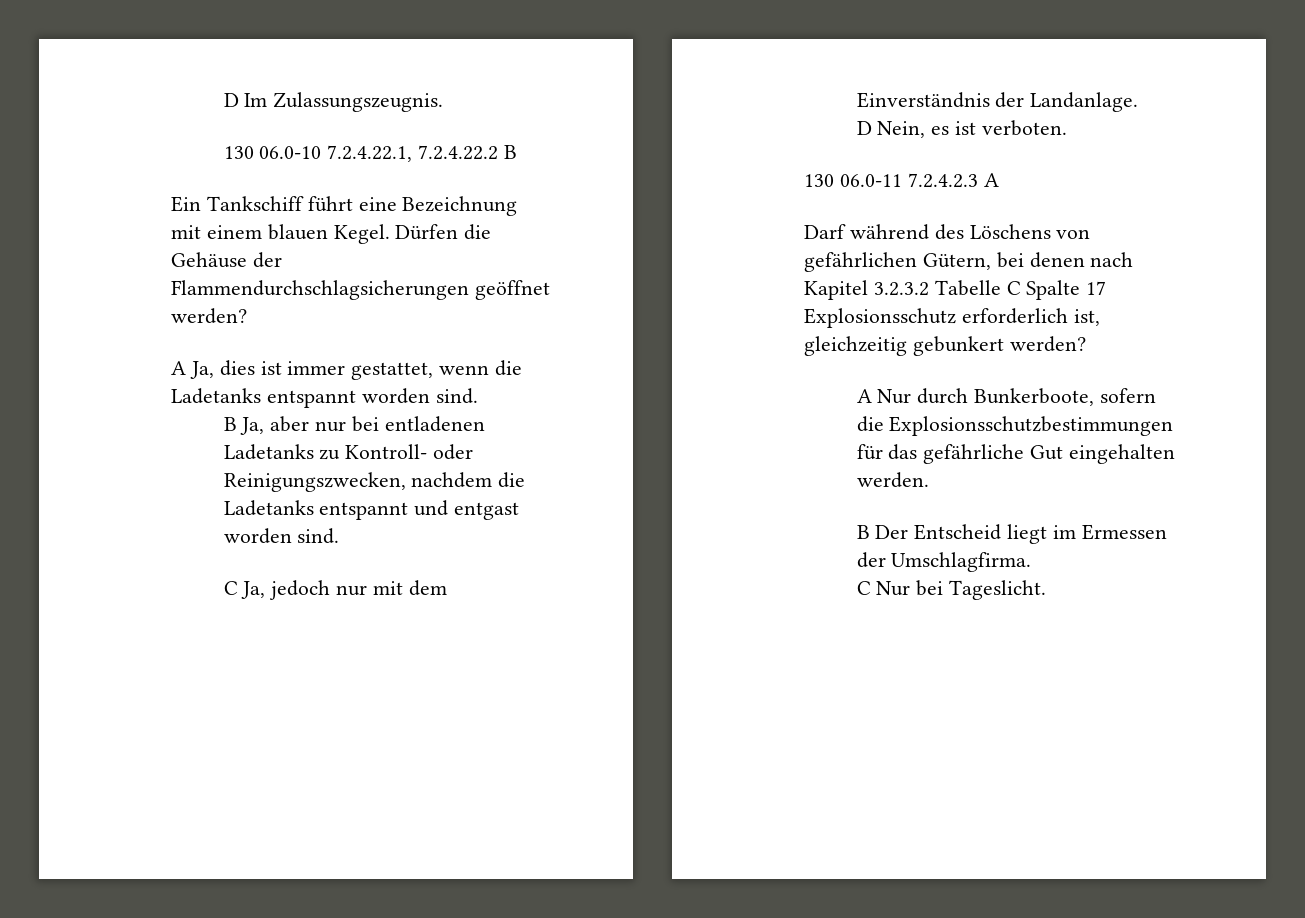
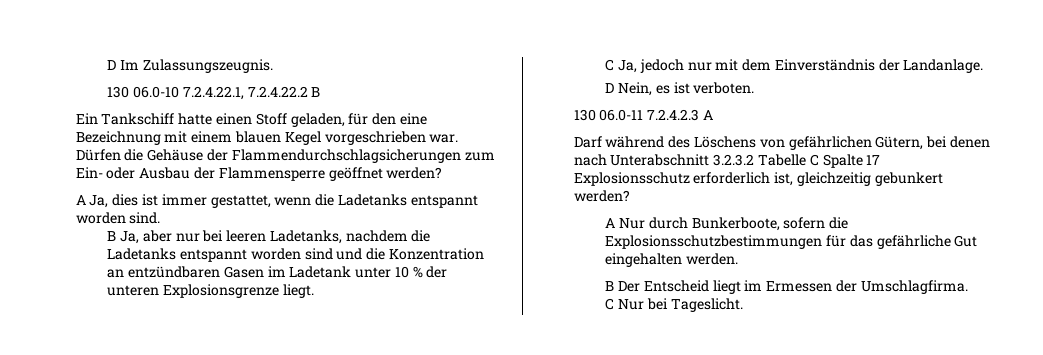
[307,196,353,212] führt -> [178,113,397,127] hatte einen Stoff geladen, für den
[333,224,390,244] Kegel. -> [284,131,459,145] Kegel vorgeschrieben war.
(470, 290) none -> [464,152,495,161] [75,167,325,181] zum Ein- oder Ausbau der Flammensperre
[384,416,485,432] [223,444,473,460] [223,472,526,492] [223,500,519,520] [223,528,340,544] entladenen Ladetanks zu Kontroll- oder Reinigungszwecken, nachdem die Ladetanks entspannt und entgast worden sind. -> [226,230,431,244] [107,248,484,262] [107,266,448,278] [107,284,314,298] leeren Ladetanks, nachdem die Ladetanks entspannt worden sind und die Konzentration an entzündbaren Gasen im Ladetank unter 10 % der unteren Explosionsgrenze liegt.
[804,280,869,300] Kapitel -> [610,154,710,166] Unterabschnitt

